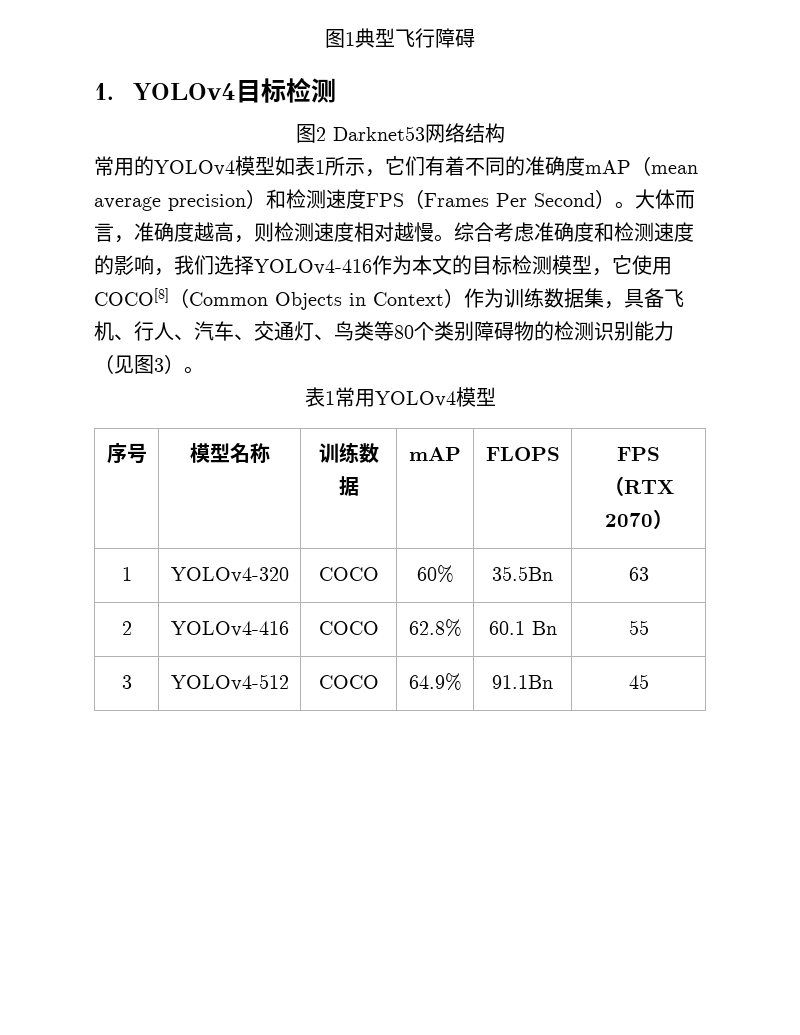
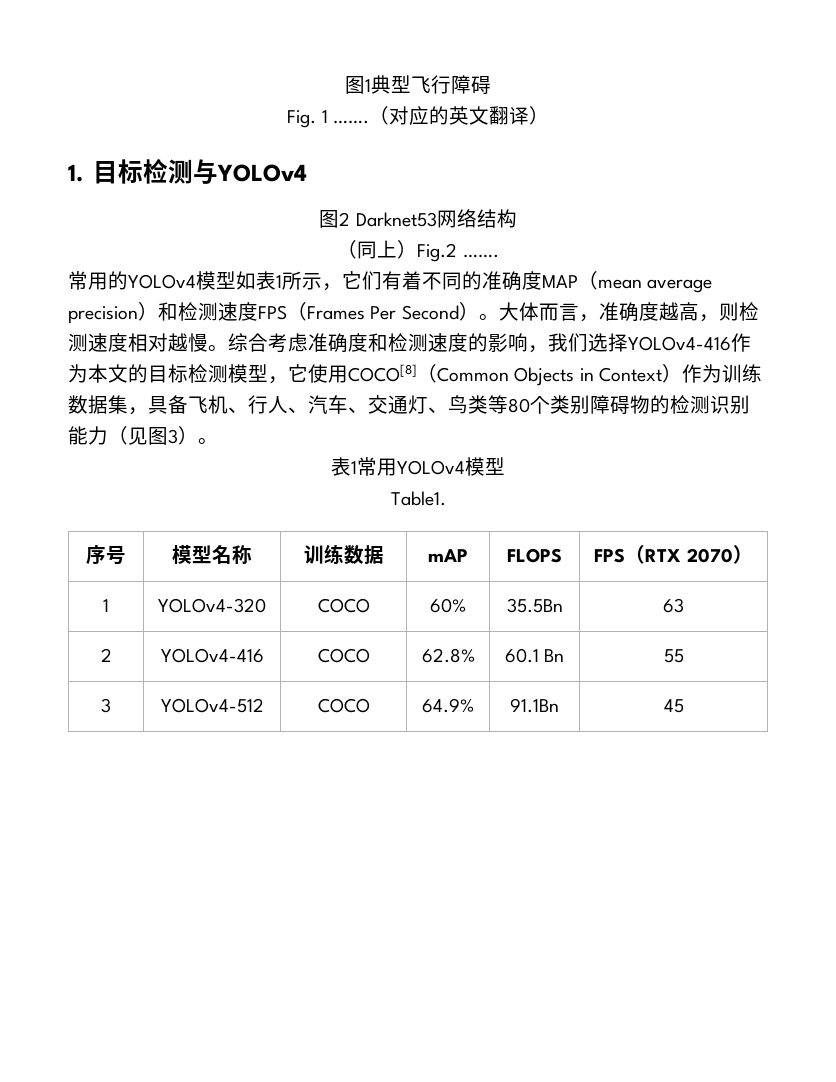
(475, 38) none -> [287,106,549,128] // Fig. 1 …….（对应的英文翻译）
[132,78,336,103] YOLOv4目标检测 -> [92,159,307,184] 目标检测与YOLOv4
(505, 133) none -> [337,240,499,262] // （同上）Fig.2 …….
[585,160,631,174] mAP -> [542,275,578,288] MAP
(496, 396) none -> [390,491,446,506] // Table1.

